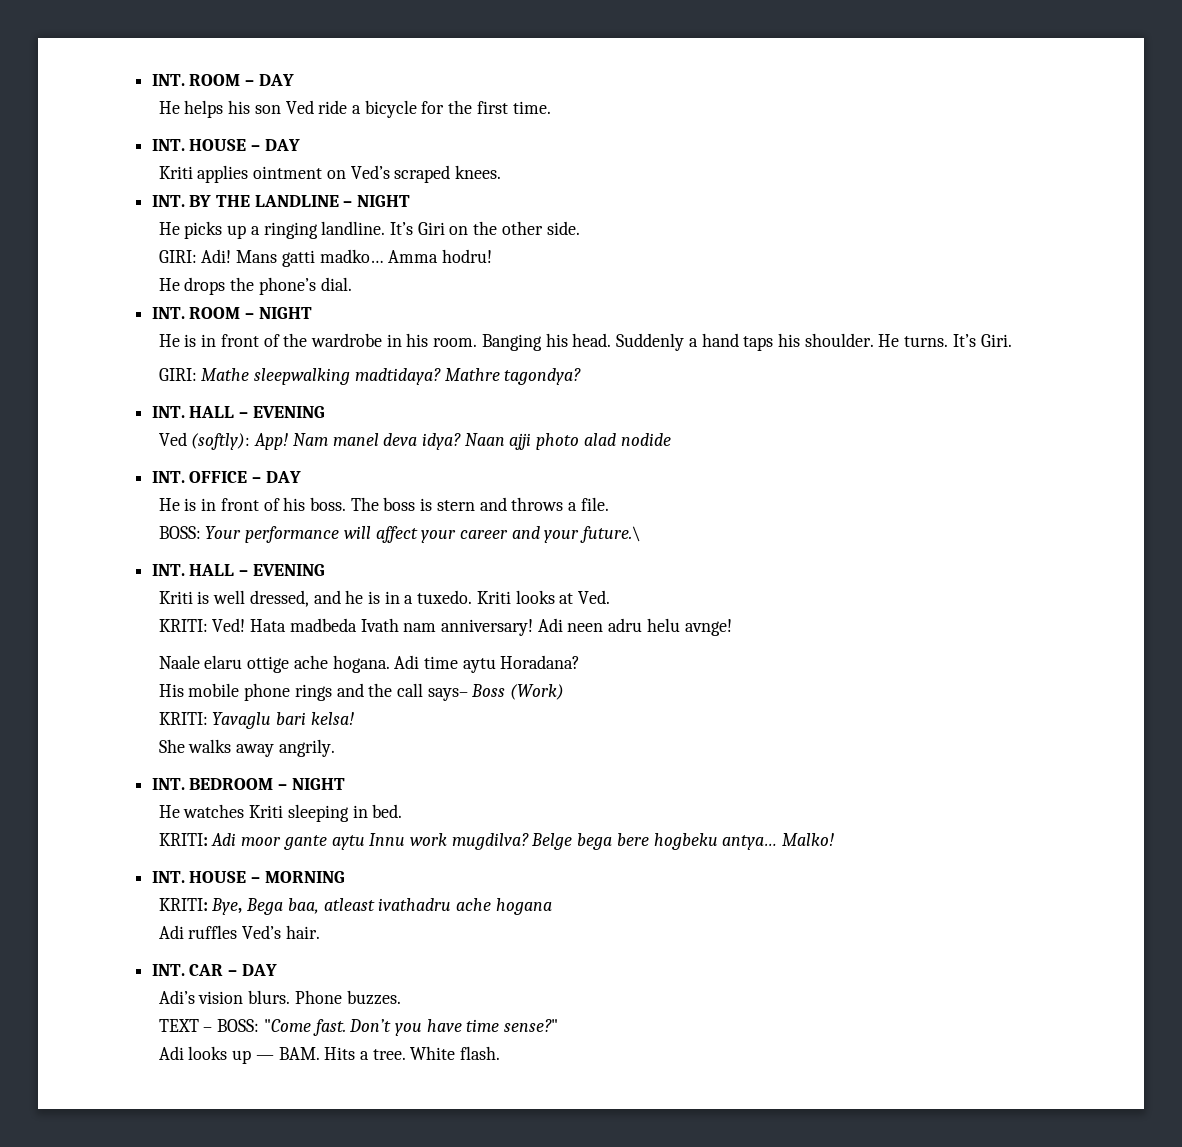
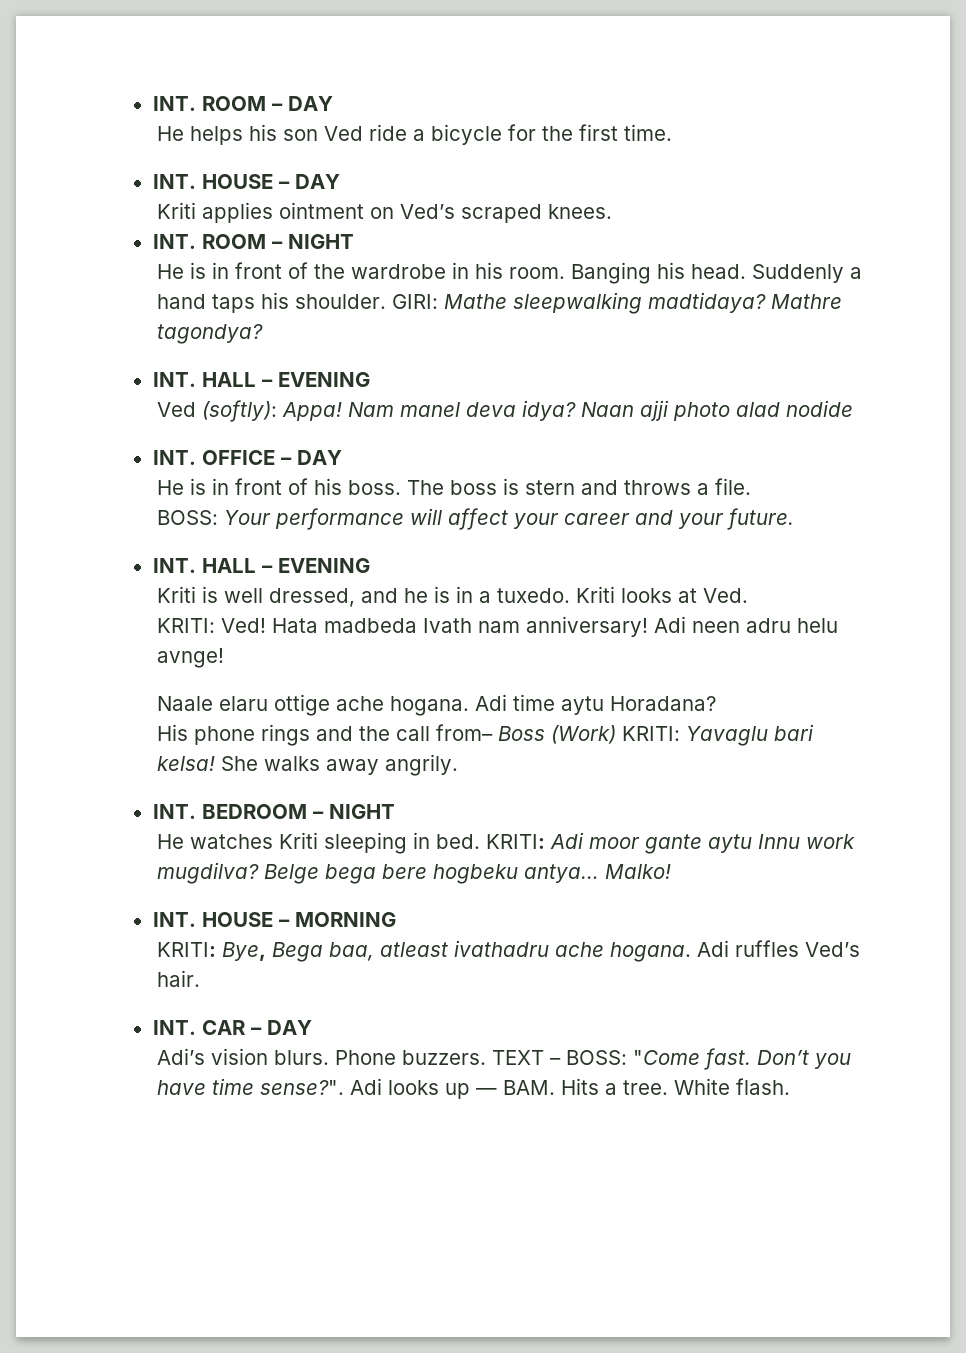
[151,195,411,207] [158,221,580,239] [158,249,492,267] [158,277,352,295] // INT. BY THE LANDLINE – NIGHT // He picks up a ringing landline. It’s Giri on the other side. // GIRI: Adi! Mans gatti madko… Amma hodru! // He drops the phone’s dial. -> (613, 211) none
[878,334,1012,347] He turns. It’s Giri. // -> (387, 301) none
[254,433,289,450] App! -> [282,402,343,421] Appa!
[580,526,642,543] future.\ -> [727,508,795,530] future.
[188,683,240,697] mobile -> (189, 732) none
[427,688,468,701] says– -> [436,724,494,741] from–
(565, 692) // -> (617, 734) none
(354, 718) // -> (216, 763) none
(403, 811) // -> (481, 841) none
[495,898,552,915] hogana // -> [610,942,692,962] hogana.
[346,990,401,1005] buzzes. // -> [402,1050,487,1065] buzzers.
[504,1019,559,1032] sense?" // -> [260,1080,345,1095] sense?".

